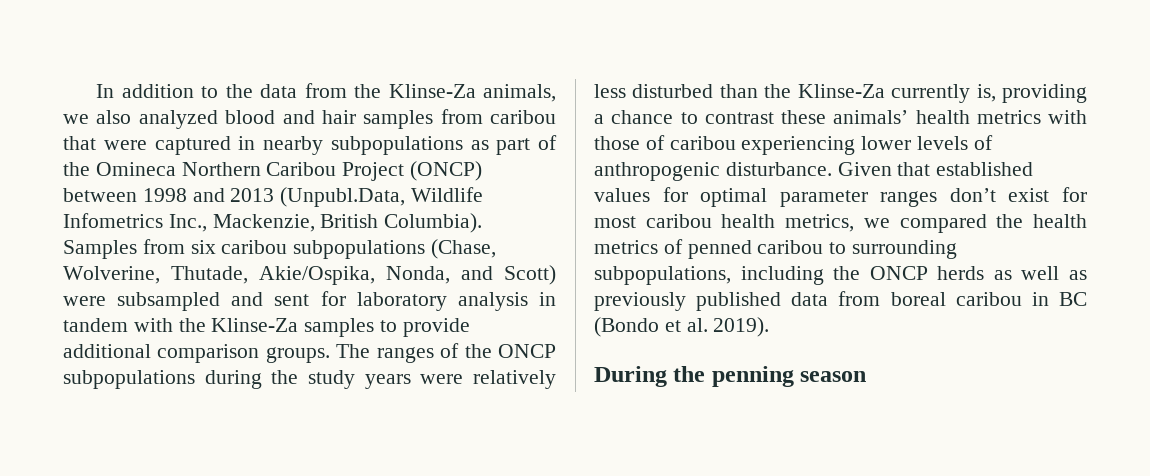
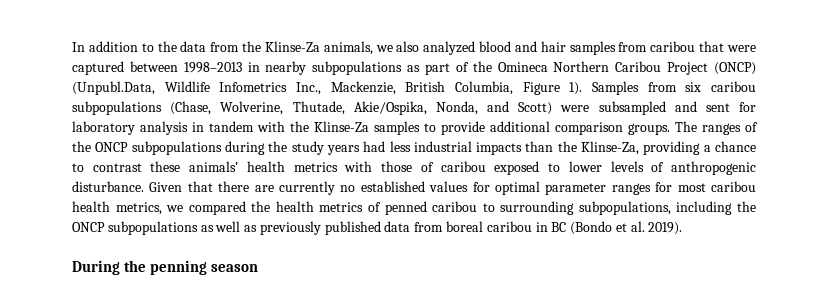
(231, 145) none -> [129,61,242,73] between 1998–2013
[63,188,275,202] between 1998 and 2013 -> (756, 68) none
[384,213,483,233] Columbia). -> [455,81,583,95] Columbia, Figure 1).
[420,370,556,389] [594,84,996,103] were relatively less disturbed than the Klinse-Za currently is, -> [363,141,640,155] had less industrial impacts than the Klinse-Za,
[741,136,856,155] experiencing -> [494,161,561,175] exposed to
(931, 169) none -> [218,181,356,195] there are currently no
[949,188,1050,202] don’t exist -> (651, 189) none
[937,266,985,280] herds -> [107,221,198,235] subpopulations

